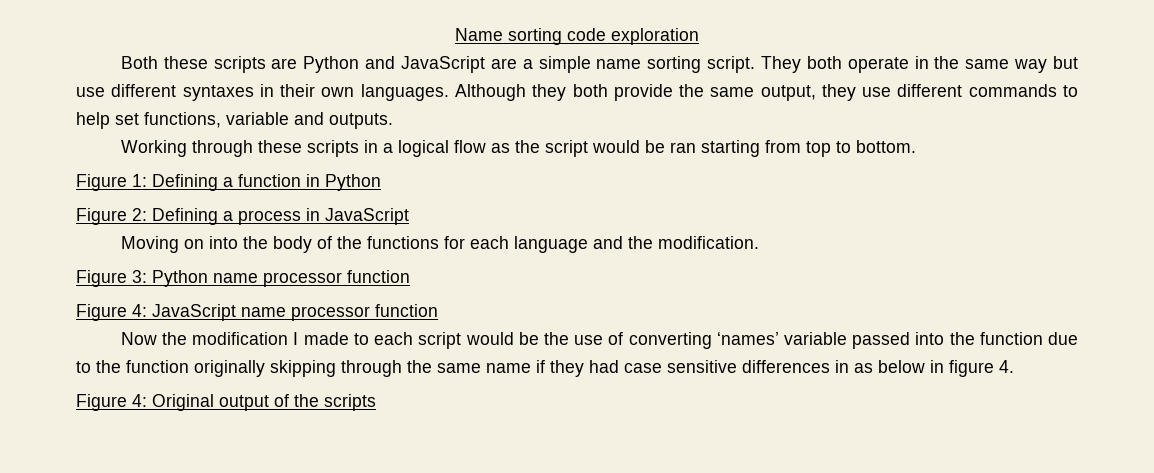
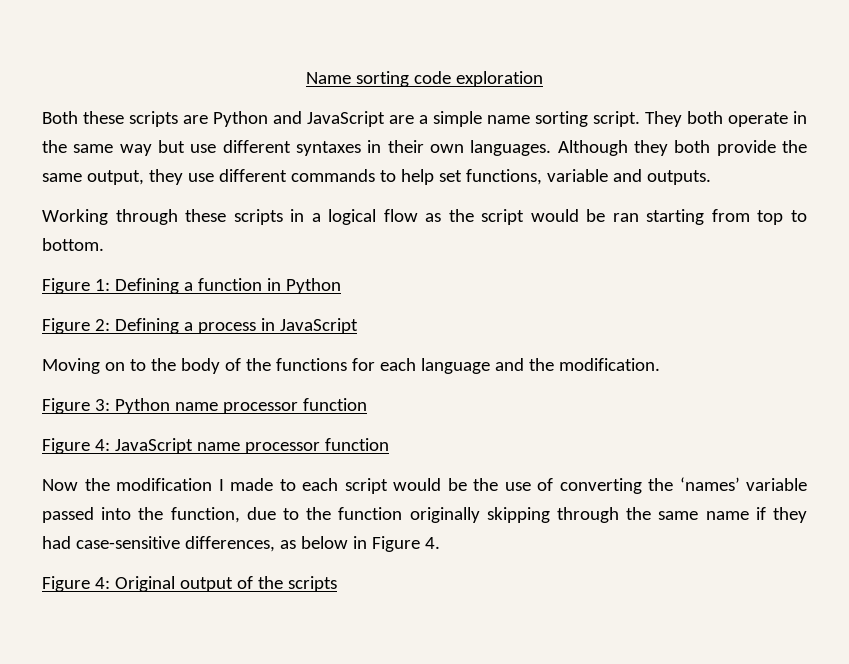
[208,236,238,249] into -> [129,359,146,371] to
(712, 340) none -> [648,478,673,491] the
[979,332,1043,345] function -> [170,507,240,523] function,
[624,360,849,373] case sensitive differences in -> [75,536,275,552] case-sensitive differences,
[949,360,994,377] figure -> [371,536,420,552] Figure

